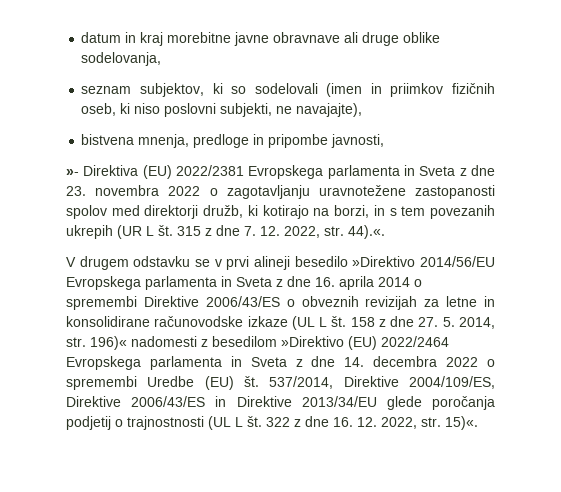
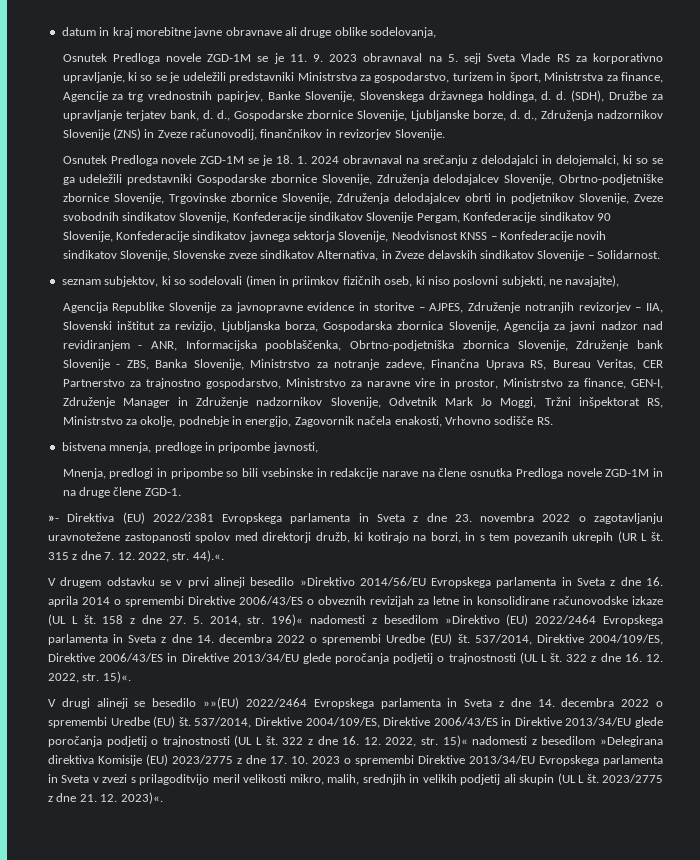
(162, 59) none -> [62,53,663,64] [62,72,663,83] [62,90,664,102] [62,110,663,121] [62,128,445,140] [62,155,663,166] [62,174,663,185] [62,193,663,204] [62,212,611,223] [62,231,607,242] [62,250,661,261] // Osnutek Predloga novele ZGD-1M se je 11. 9. 2023 obravnaval na 5. seji Sveta Vlade RS za korporativno upravljanje, ki so se je udeležili predstavniki Ministrstva za gospodarstvo, turizem in šport, Ministrstva za finance, Agencije za trg vrednostnih papirjev, Banke Slovenije, Slovenskega državnega holdinga, d. d. (SDH), Družbe za upravljanje terjatev bank, d. d., Gospodarske zbornice Slovenije, Ljubljanske borze, d. d., Združenja nadzornikov Slovenije (ZNS) in Zveze računovodij, finančnikov in revizorjev Slovenije. // Osnutek Predloga novele ZGD-1M se je 18. 1. 2024 obravnaval na srečanju z delodajalci in delojemalci, ki so se ga udeležili predstavniki Gospodarske zbornice Slovenije, Združenja delodajalcev Slovenije, Obrtno-podjetniške zbornice Slovenije, Trgovinske zbornice Slovenije, Združenja delodajalcev obrti in podjetnikov Slovenije, Zveze svobodnih sindikatov Slovenije, Konfederacije sindikatov Slovenije Pergam, Konfederacije sindikatov 90 Slovenije, Konfederacije sindikatov javnega sektorja Slovenije, Neodvisnost KNSS – Konfederacije novih sindikatov Slovenije, Slovenske zveze sindikatov Alternativa, in Zveze delavskih sindikatov Slovenije – Solidarnost.
(363, 110) none -> [62,302,664,313] [62,321,663,332] [62,340,663,351] [62,359,663,370] [62,378,663,389] [62,397,663,408] [62,416,553,427] // Agencija Republike Slovenije za javnopravne evidence in storitve – AJPES, Združenje notranjih revizorjev – IIA, Slovenski inštitut za revizijo, Ljubljanska borza, Gospodarska zbornica Slovenije, Agencija za javni nadzor nad revidiranjem - ANR, Informacijska pooblaščenka, Obrtno-podjetniška zbornica Slovenije, Združenje bank Slovenije - ZBS, Banka Slovenije, Ministrstvo za notranje zadeve, Finančna Uprava RS, Bureau Veritas, CER Partnerstvo za trajnostno gospodarstvo, Ministrstvo za naravne vire in prostor, Ministrstvo za finance, GEN-I, Združenje Manager in Združenje nadzornikov Slovenije, Odvetnik Mark Jo Moggi, Tržni inšpektorat RS, Ministrstvo za okolje, podnebje in energijo, Zagovornik načela enakosti, Vrhovno sodišče RS.
(385, 141) none -> [62,468,663,479] [62,487,181,498] // Mnenja, predlogi in pripombe so bili vsebinske in redakcije narave na člene osnutka Predloga novele ZGD-1M in na druge člene ZGD-1.
(478, 423) none -> [48,697,663,709] [48,716,663,728] [48,735,663,747] [48,754,663,766] [48,773,663,785] [48,792,163,804] // V drugi alineji se besedilo »»(EU) 2022/2464 Evropskega parlamenta in Sveta z dne 14. decembra 2022 o spremembi Uredbe (EU) št. 537/2014, Direktive 2004/109/ES, Direktive 2006/43/ES in Direktive 2013/34/EU glede poročanja podjetij o trajnostnosti (UL L št. 322 z dne 16. 12. 2022, str. 15)« nadomesti z besedilom »Delegirana direktiva Komisije (EU) 2023/2775 z dne 17. 10. 2023 o spremembi Direktive 2013/34/EU Evropskega parlamenta in Sveta v zvezi s prilagoditvijo meril velikosti mikro, malih, srednjih in velikih podjetij ali skupin (UL L št. 2023/2775 z dne 21. 12. 2023)«.

